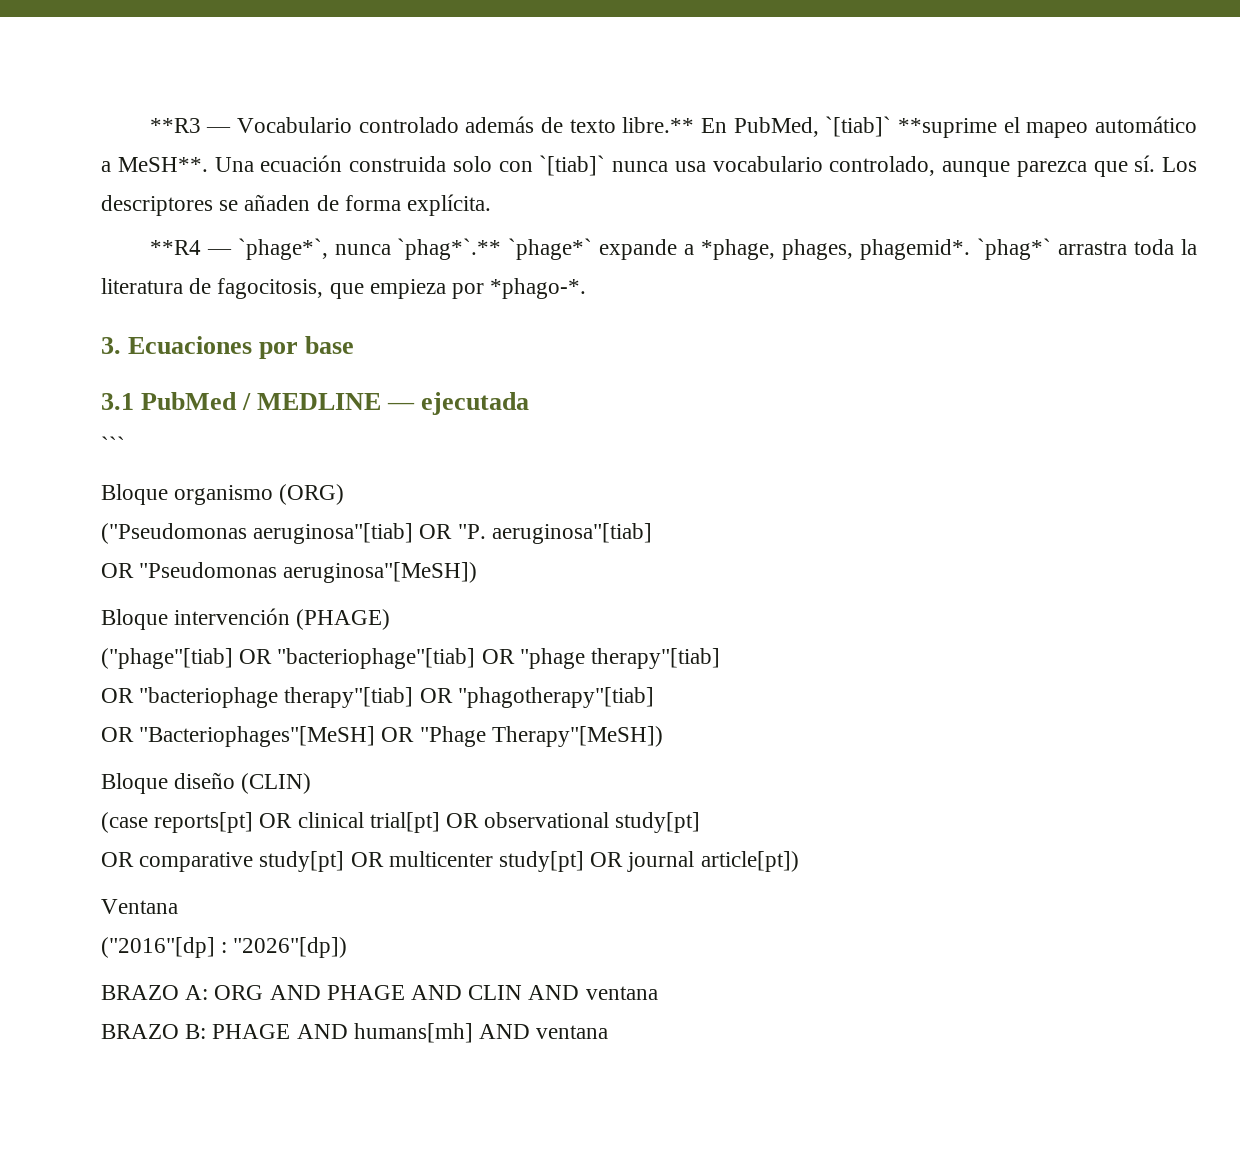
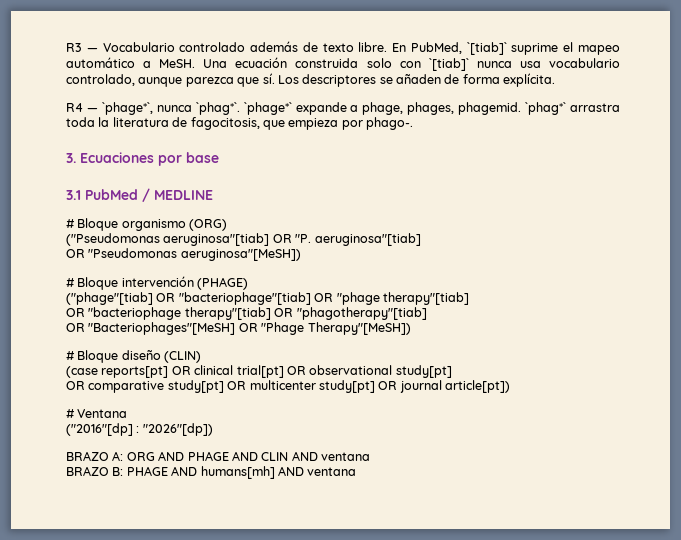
[149,118,201,133] **R3 -> [66,43,82,52] R3
[622,117,695,133] libre.** -> [358,42,388,52] libre.
[897,118,997,138] **suprime -> [511,43,559,55] suprime
[117,157,208,172] MeSH**. -> [159,59,196,68] MeSH.
[149,240,201,255] **R4 -> [66,103,83,112] R4
[397,238,502,260] `phag*`.** -> [195,102,240,115] `phag*`.
[701,239,971,260] *phage, phages, phagemid*. -> [362,102,522,115] phage, phages, phagemid.
[490,278,587,299] *phago-*. -> [366,117,413,130] phago-.
[387,392,530,415] [101,436,125,453] — ejecutada // ``` // -> [66,219,75,228] // #
(478, 572) none -> [66,278,75,287] #
(663, 736) none -> [66,351,75,360] #
(799, 861) none -> [66,409,75,418] #

